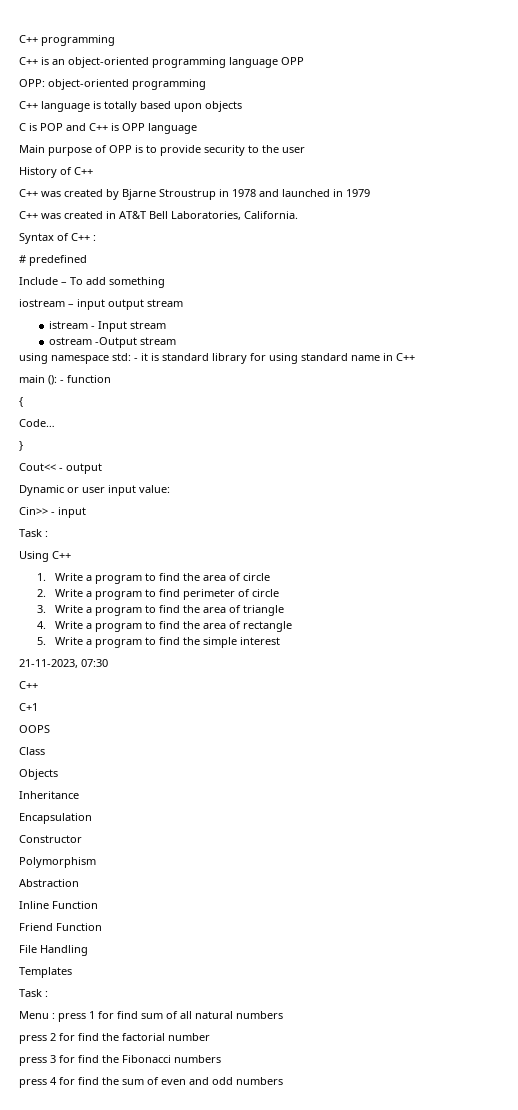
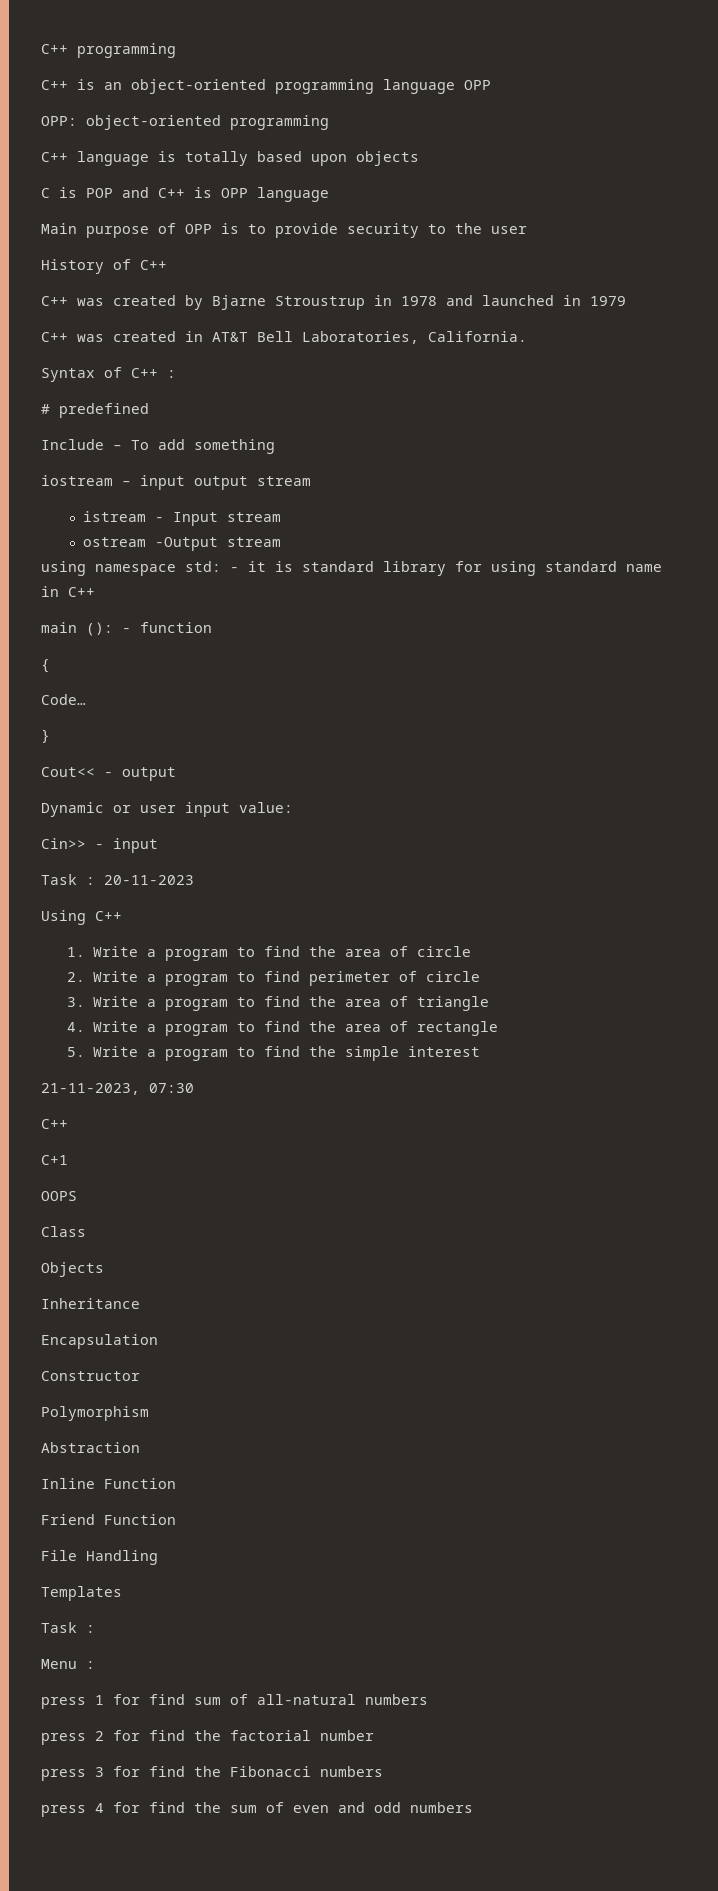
(48, 534) none -> [104,875,194,885] 20-11-2023
(55, 1016) none -> (95, 1665) //
[180,1011,233,1019] all natural -> [257,1694,356,1705] all-natural

